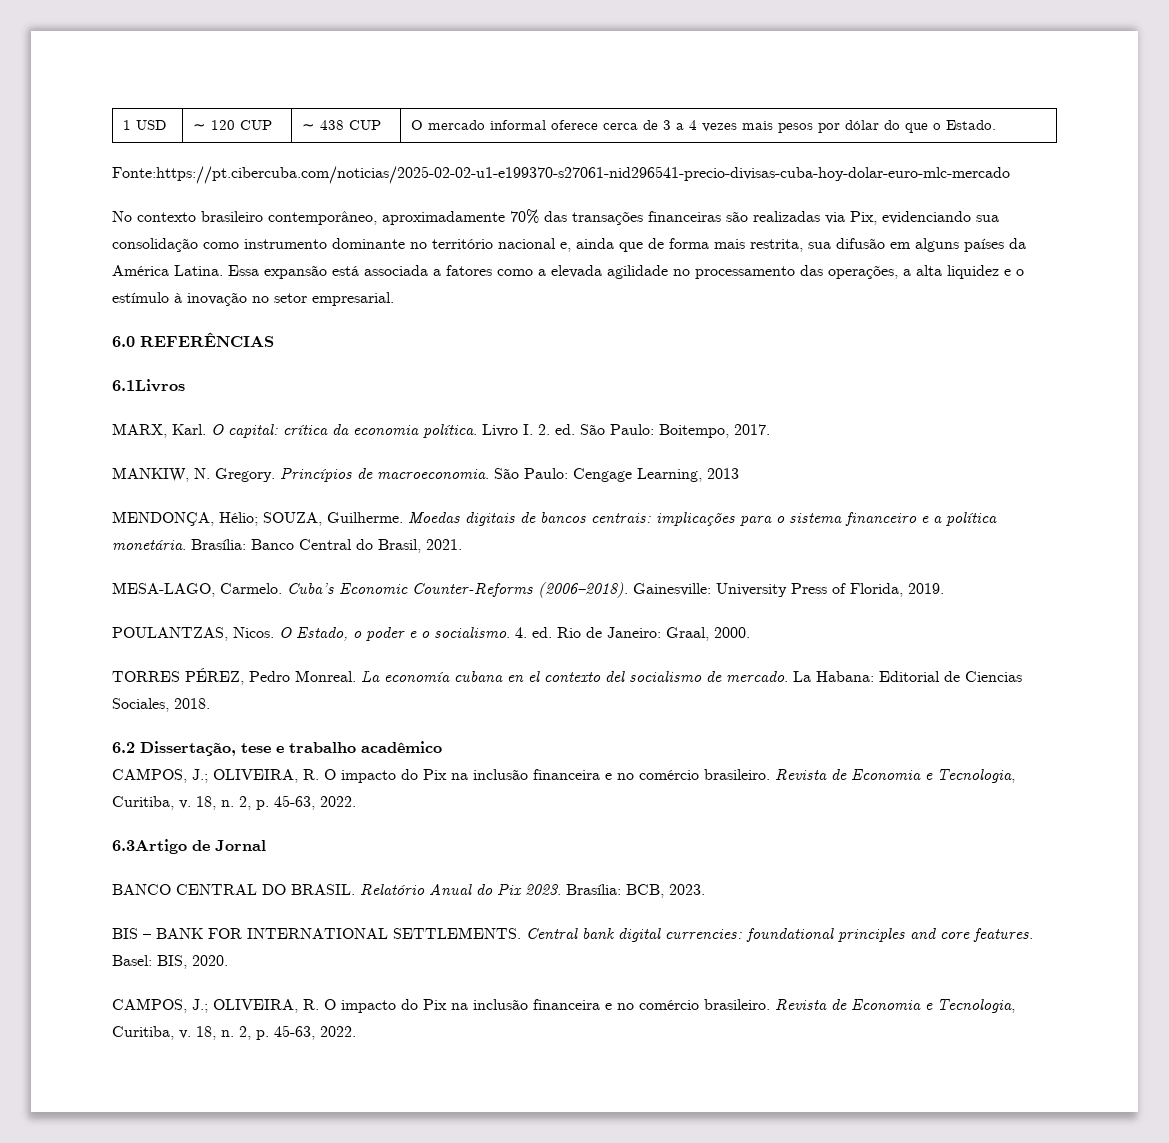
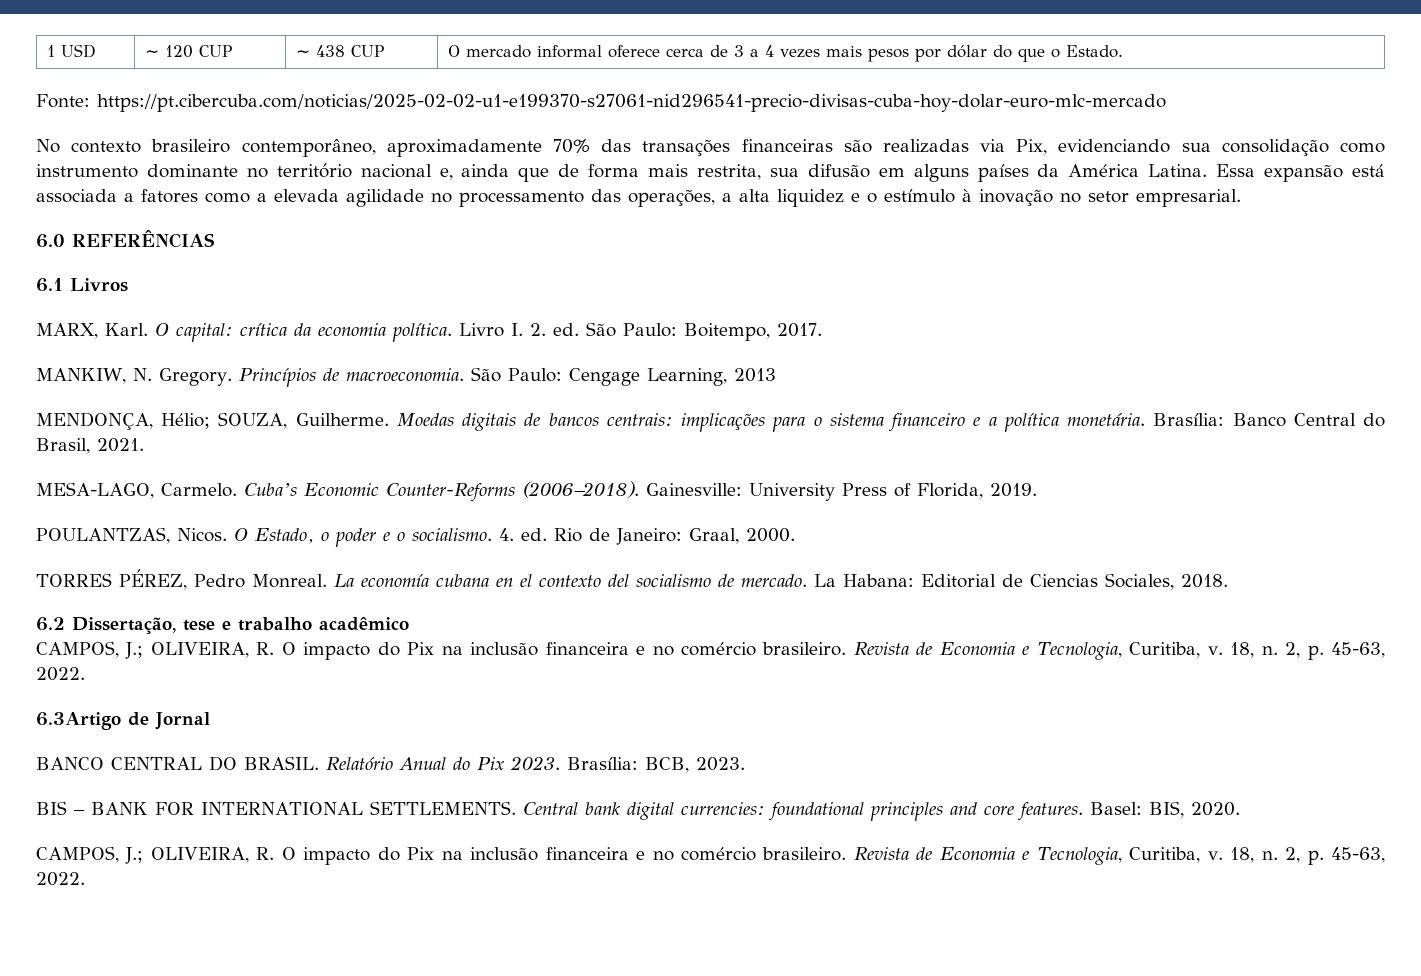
[112,166,1010,184] Fonte:https://pt.cibercuba.com/noticias/2025-02-02-u1-e199370-s27061-nid296541-precio-divisas-cuba-hoy-dolar-euro-mlc-mercado -> [36,94,1166,112] Fonte: https://pt.cibercuba.com/noticias/2025-02-02-u1-e199370-s27061-nid296541-precio-divisas-cuba-hoy-dolar-euro-mlc-mercado
[112,379,185,392] 6.1Livros -> [36,278,128,292] 6.1 Livros

